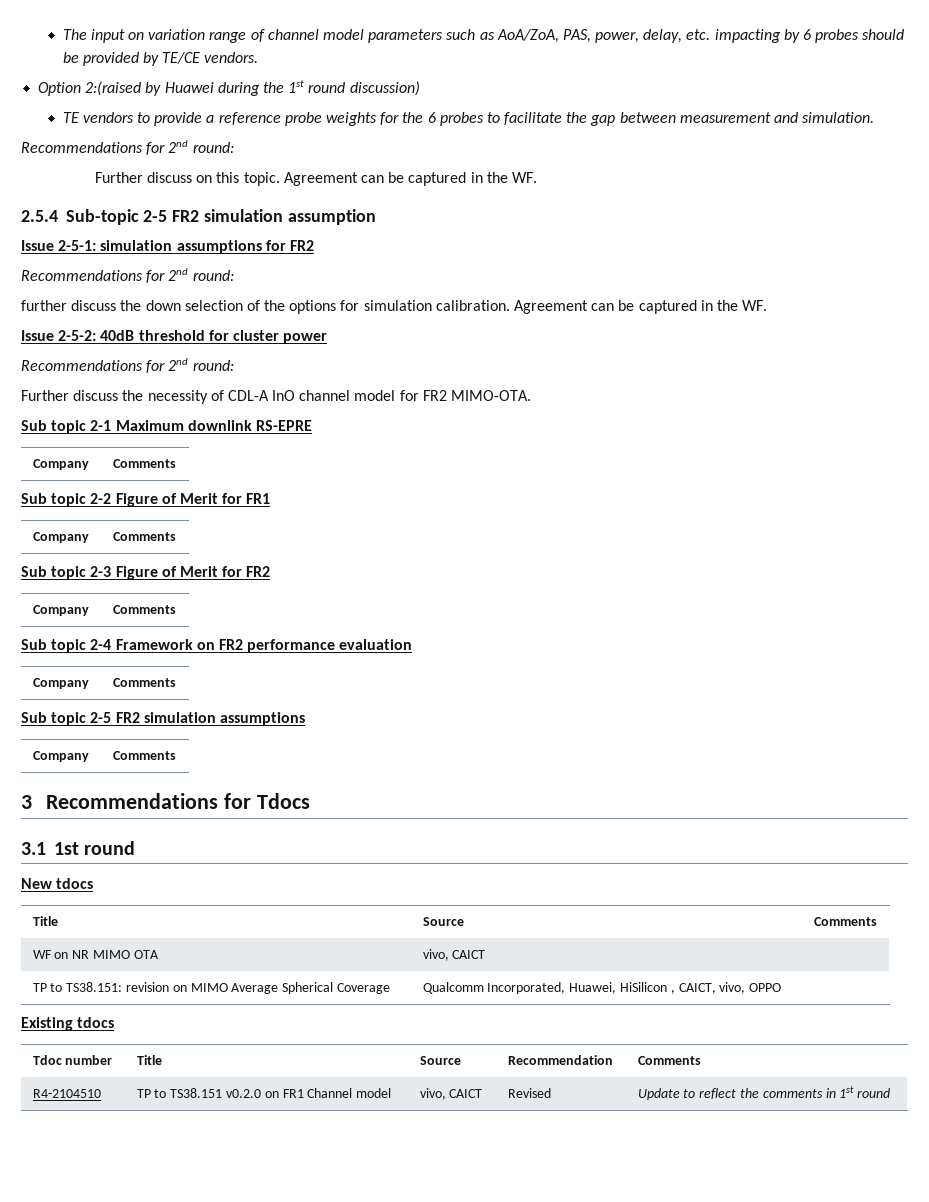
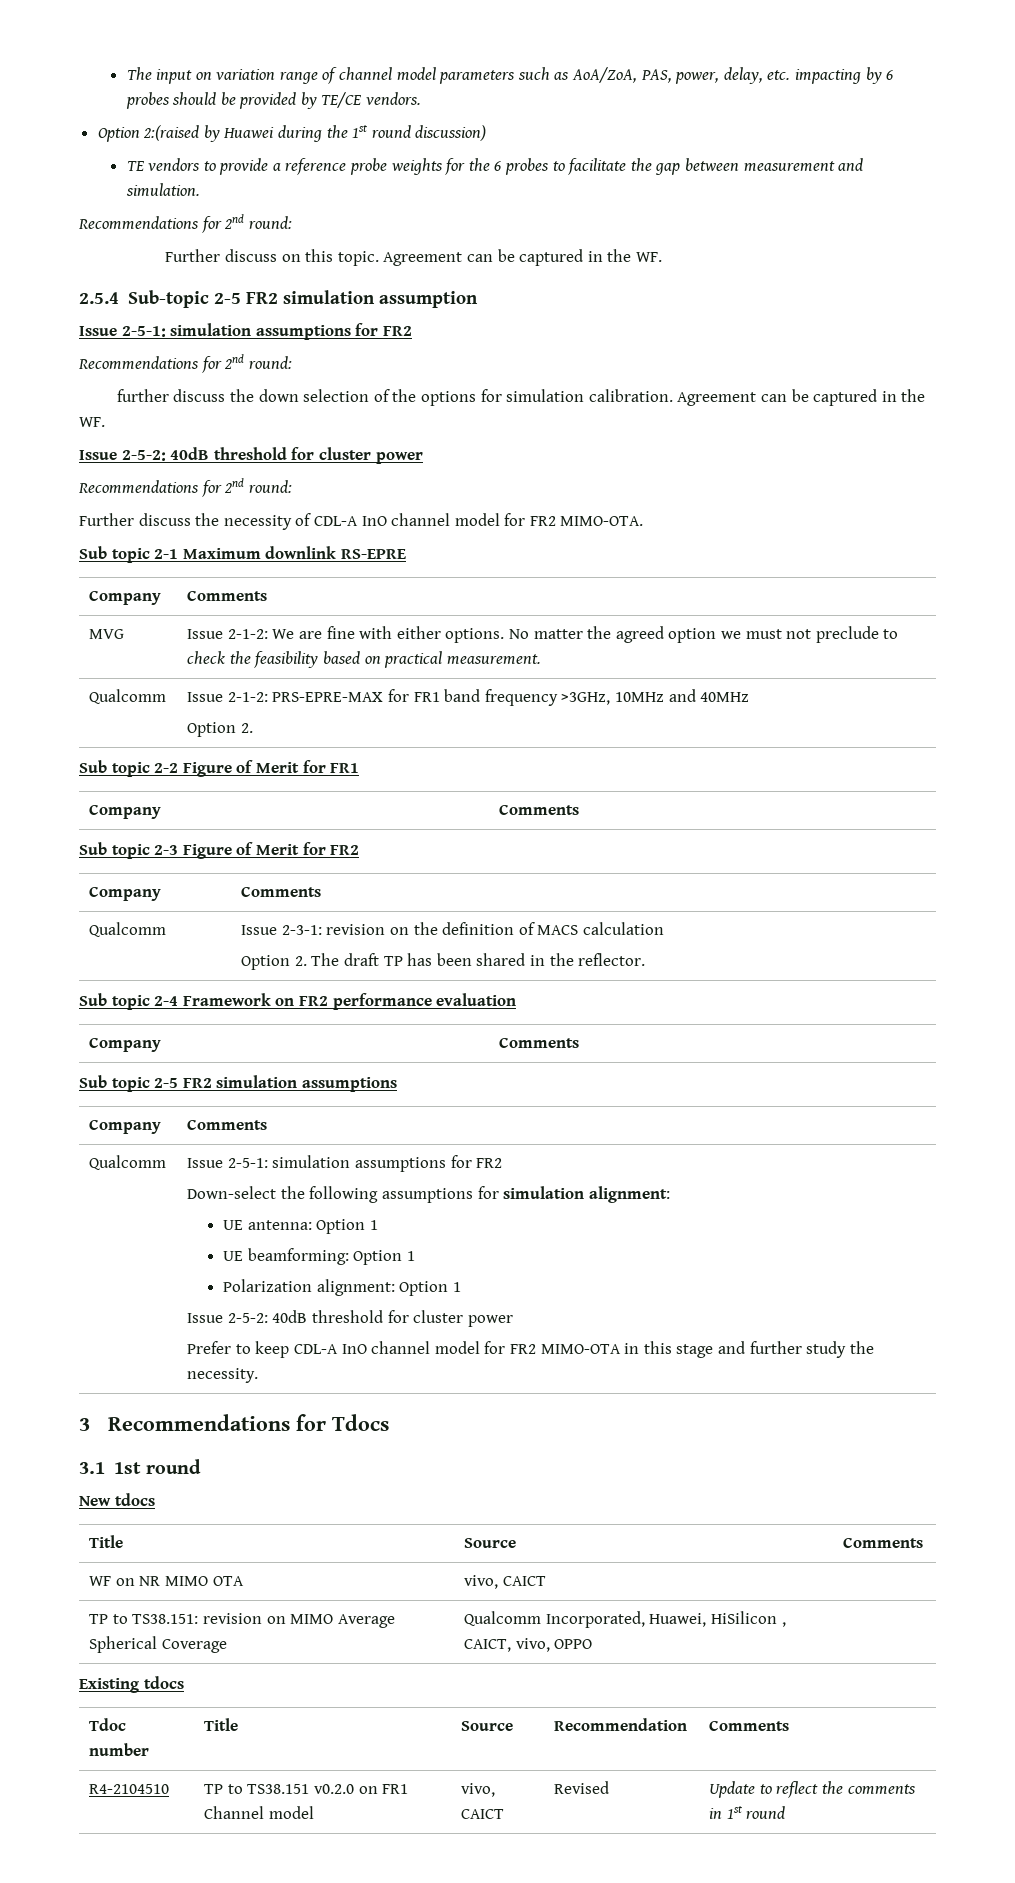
(176, 463) none -> [89,629,125,639] [187,626,899,643] [187,651,541,668] [89,689,167,704] [187,689,750,706] [187,722,253,737] // MVG | Issue 2-1-2: We are fine with either options. No matter the agreed option we must not preclude to check the feasibility based on practical measurement. // Qualcomm | Issue 2-1-2: PRS-EPRE-MAX for FR1 band frequency >3GHz, 10MHz and 40MHz // Option 2.
(176, 609) none -> [89,922,167,937] [241,922,665,935] [241,953,646,970] // Qualcomm | Issue 2-3-1: revision on the definition of MACS calculation // Option 2. The draft TP has been shared in the reflector.
(176, 755) none -> [89,1155,167,1170] [187,1155,503,1172] [187,1186,670,1203] [223,1219,379,1234] [223,1248,416,1265] [223,1279,462,1296] [187,1310,513,1327] [187,1341,874,1358] [187,1368,259,1383] // Qualcomm | Issue 2-5-1: simulation assumptions for FR2 // Down-select the following assumptions for simulation alignment: // UE antenna: Option 1 // UE beamforming: Option 1 // Polarization alignment: Option 1 // Issue 2-5-2: 40dB threshold for cluster power // Prefer to keep CDL-A InO channel model for FR2 MIMO-OTA in this stage and further study the necessity.

